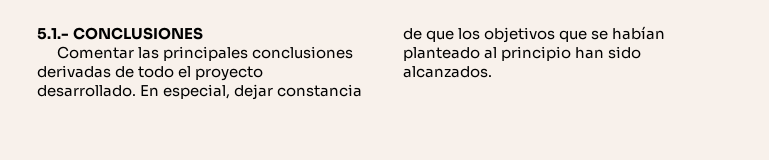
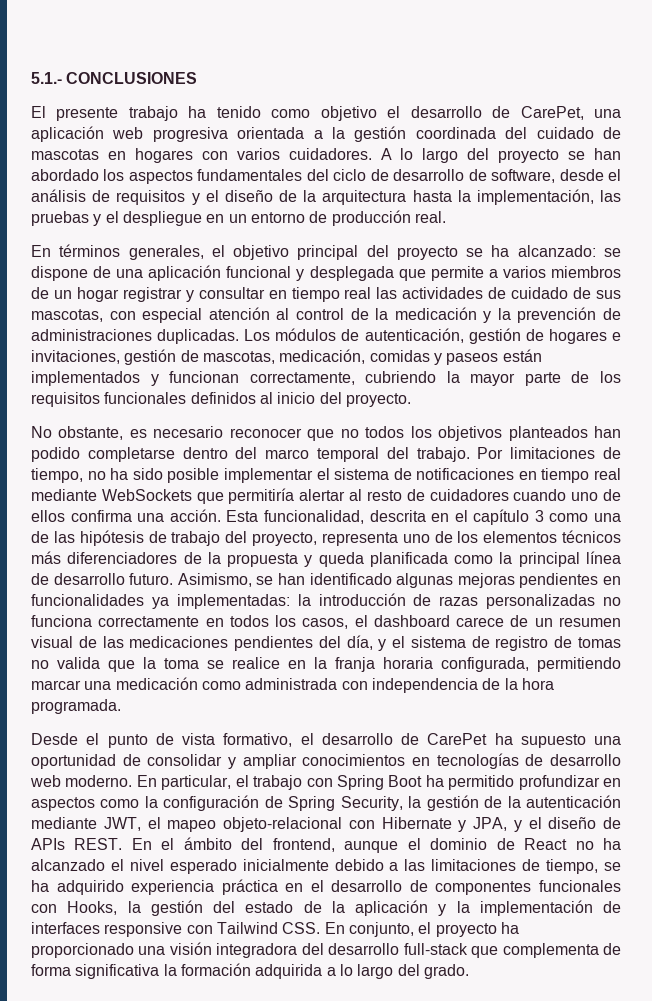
[56,46,353,61] [37,65,264,81] [37,84,363,100] [403,26,666,43] [403,46,642,61] [403,66,492,78] Comentar las principales conclusiones derivadas de todo el proyecto desarrollado. En especial, dejar constancia de que los objetivos que se habían planteado al principio han sido alcanzados. -> [31,106,621,121] [31,126,622,142] [31,148,621,163] [31,169,621,184] [31,189,621,205] [31,210,446,226] [31,244,621,260] [31,265,621,281] [31,287,621,302] [31,307,621,323] [31,328,621,344] [31,349,542,365] [31,371,621,386] [31,392,411,407] [31,426,621,441] [31,447,621,462] [31,468,621,483] [31,488,621,504] [31,509,621,525] [31,530,621,546] [31,551,621,567] [31,573,622,588] [31,593,621,609] [31,615,621,629] [31,635,621,651] [31,657,621,672] [31,677,554,693] [31,699,121,714] [31,733,621,748] [31,753,621,769] [30,775,622,790] [31,795,621,811] [31,817,621,832] [31,837,621,853] [31,859,622,874] [31,879,621,895] [31,900,621,916] [31,922,519,937] [31,942,622,958] [31,963,469,979] El presente trabajo ha tenido como objetivo el desarrollo de CarePet, una aplicación web progresiva orientada a la gestión coordinada del cuidado de mascotas en hogares con varios cuidadores. A lo largo del proyecto se han abordado los aspectos fundamentales del ciclo de desarrollo de software, desde el análisis de requisitos y el diseño de la arquitectura hasta la implementación, las pruebas y el despliegue en un entorno de producción real. // En términos generales, el objetivo principal del proyecto se ha alcanzado: se dispone de una aplicación funcional y desplegada que permite a varios miembros de un hogar registrar y consultar en tiempo real las actividades de cuidado de sus mascotas, con especial atención al control de la medicación y la prevención de administraciones duplicadas. Los módulos de autenticación, gestión de hogares e invitaciones, gestión de mascotas, medicación, comidas y paseos están implementados y funcionan correctamente, cubriendo la mayor parte de los requisitos funcionales definidos al inicio del proyecto. // No obstante, es necesario reconocer que no todos los objetivos planteados han podido completarse dentro del marco temporal del trabajo. Por limitaciones de tiempo, no ha sido posible implementar el sistema de notificaciones en tiempo real mediante WebSockets que permitiría alertar al resto de cuidadores cuando uno de ellos confirma una acción. Esta funcionalidad, descrita en el capítulo 3 como una de las hipótesis de trabajo del proyecto, representa uno de los elementos técnicos más diferenciadores de la propuesta y queda planificada como la principal línea de desarrollo futuro. Asimismo, se han identificado algunas mejoras pendientes en funcionalidades ya implementadas: la introducción de razas personalizadas no funciona correctamente en todos los casos, el dashboard carece de un resumen visual de las medicaciones pendientes del día, y el sistema de registro de tomas no valida que la toma se realice en la franja horaria configurada, permitiendo marcar una medicación como administrada con independencia de la hora programada. // Desde el punto de vista formativo, el desarrollo de CarePet ha supuesto una oportunidad de consolidar y ampliar conocimientos en tecnologías de desarrollo web moderno. En particular, el trabajo con Spring Boot ha permitido profundizar en aspectos como la configuración de Spring Security, la gestión de la autenticación mediante JWT, el mapeo objeto-relacional con Hibernate y JPA, y el diseño de APIs REST. En el ámbito del frontend, aunque el dominio de React no ha alcanzado el nivel esperado inicialmente debido a las limitaciones de tiempo, se ha adquirido experiencia práctica en el desarrollo de componentes funcionales con Hooks, la gestión del estado de la aplicación y la implementación de interfaces responsive con Tailwind CSS. En conjunto, el proyecto ha proporcionado una visión integradora del desarrollo full-stack que complementa de forma significativa la formación adquirida a lo largo del grado.

